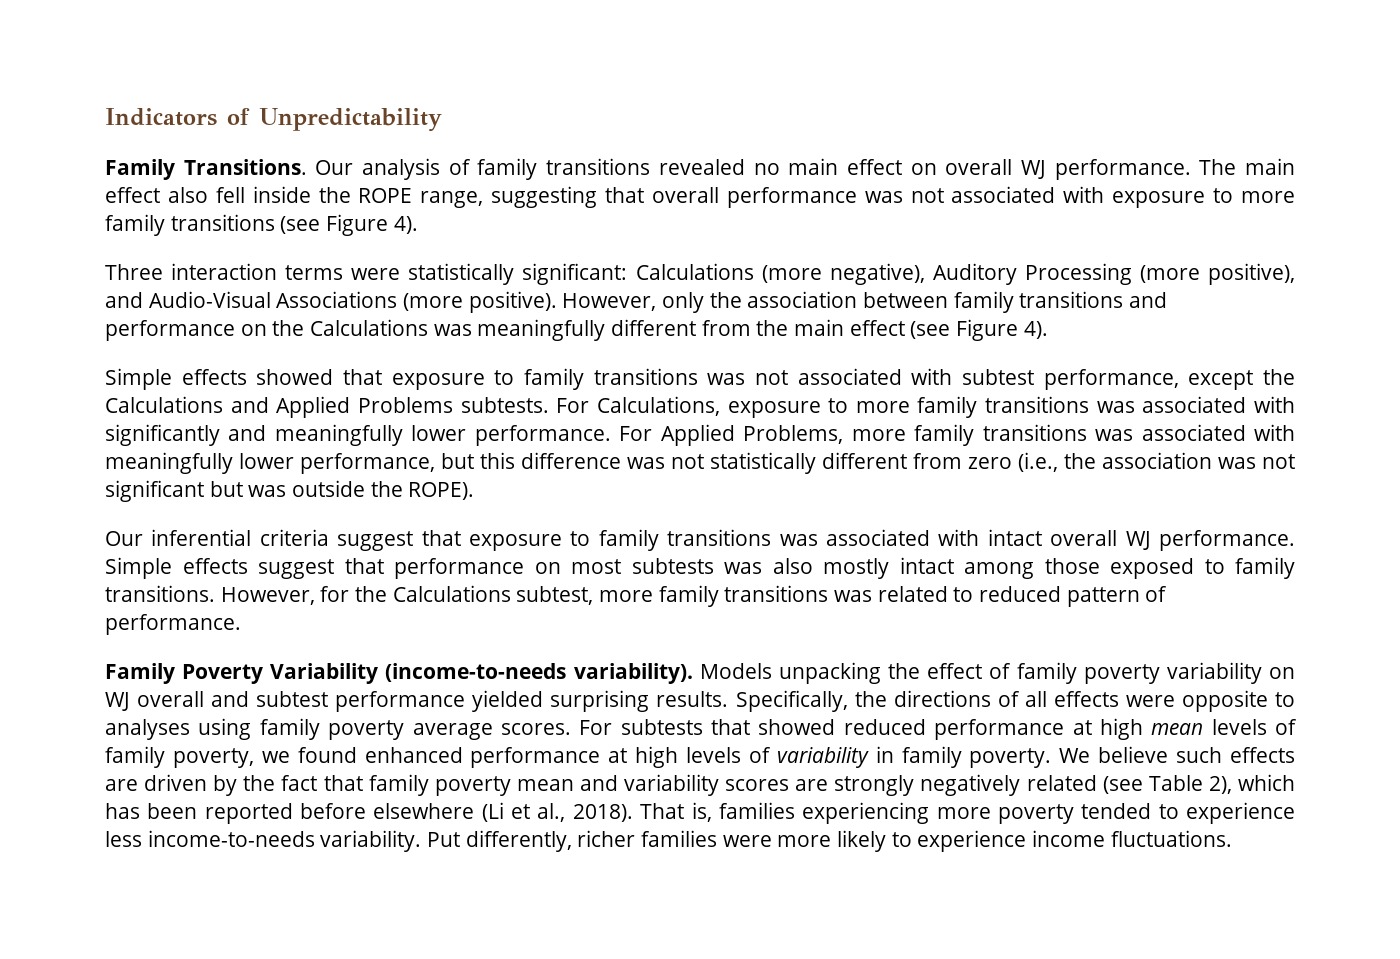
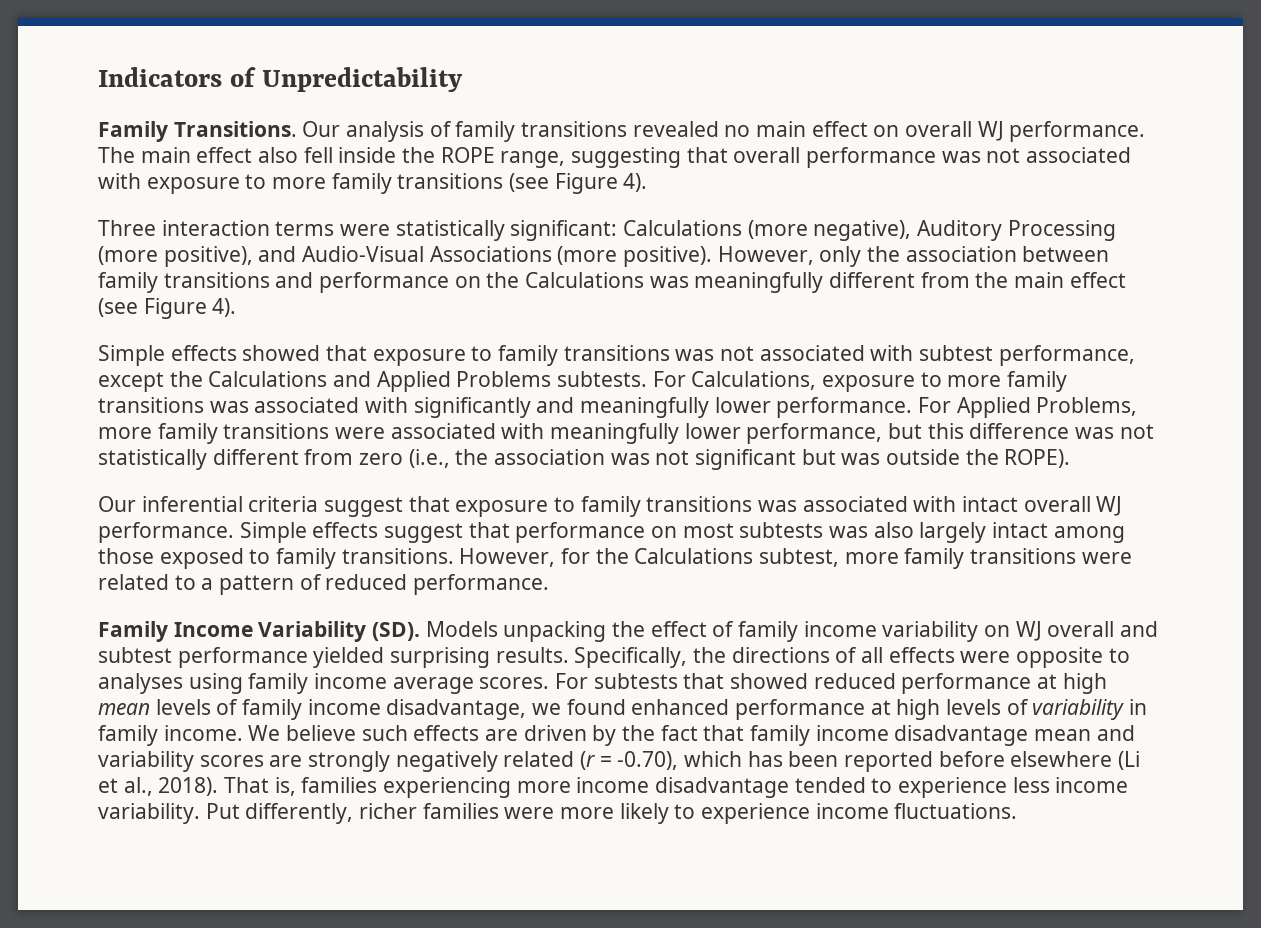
[1095,429,1134,441] was -> [335,427,386,439] were
[823,558,889,579] mostly -> [919,522,987,543] largely
[834,590,873,602] was -> [1081,552,1132,564] were
[979,586,1062,602] reduced -> [201,578,214,590] a
(1168, 594) none -> [325,574,408,590] reduced
[182,663,693,684] Poverty Variability (income-to-needs variability). -> [173,621,421,642] Income Variability (SD).
[1083,664,1160,684] poverty -> [803,621,877,637] income
[328,720,405,740] poverty -> [314,673,388,689] income
[172,748,254,768] poverty, -> [307,699,527,720] income disadvantage,
[969,748,1052,768] poverty. -> [163,725,243,741] income.
[434,776,511,796] poverty -> [815,725,1029,746] income disadvantage
[1102,775,1232,794] (see Table 2), -> [580,751,679,770] (r = -0.70),
[997,804,1074,824] poverty -> [576,777,790,798] income disadvantage
[147,830,315,847] income-to-needs -> [1055,777,1129,793] income

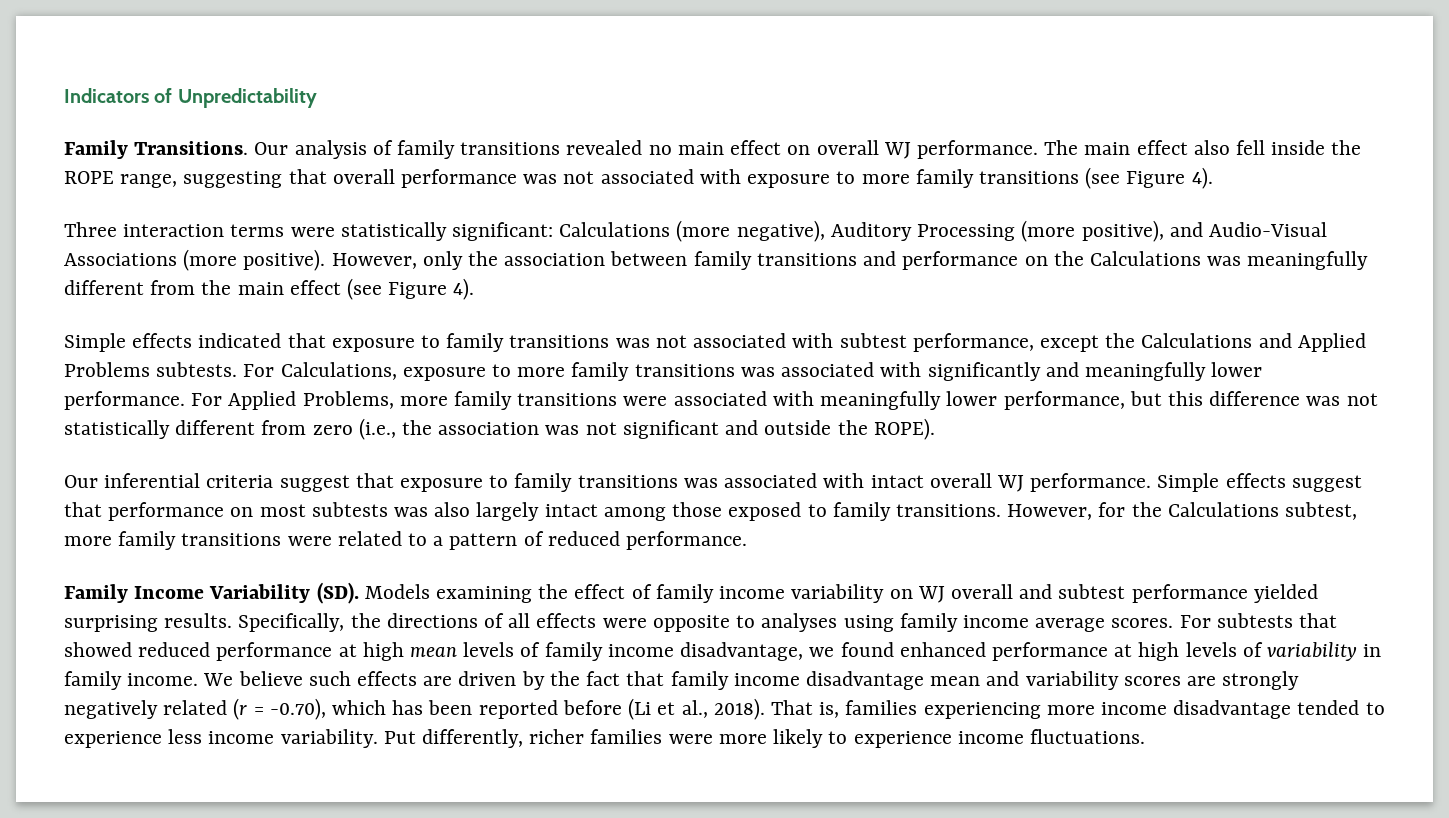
[242,345,321,361] showed -> [198,333,282,348] indicated
[801,449,881,465] but was -> [725,420,759,435] and
[503,621,607,642] unpacking -> [436,586,533,603] examining
[1010,751,1113,767] elsewhere -> (622, 707) none

